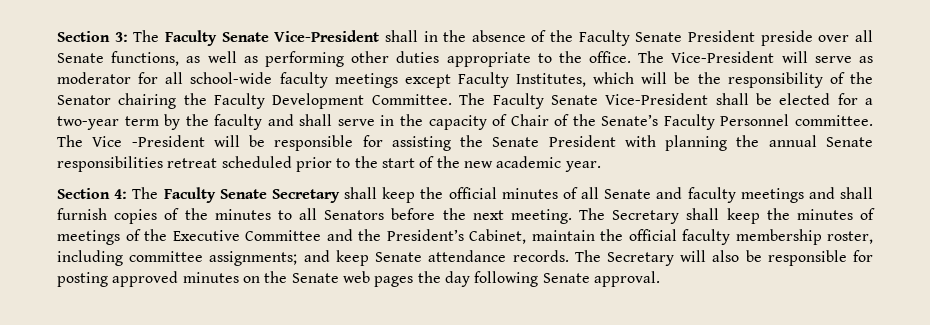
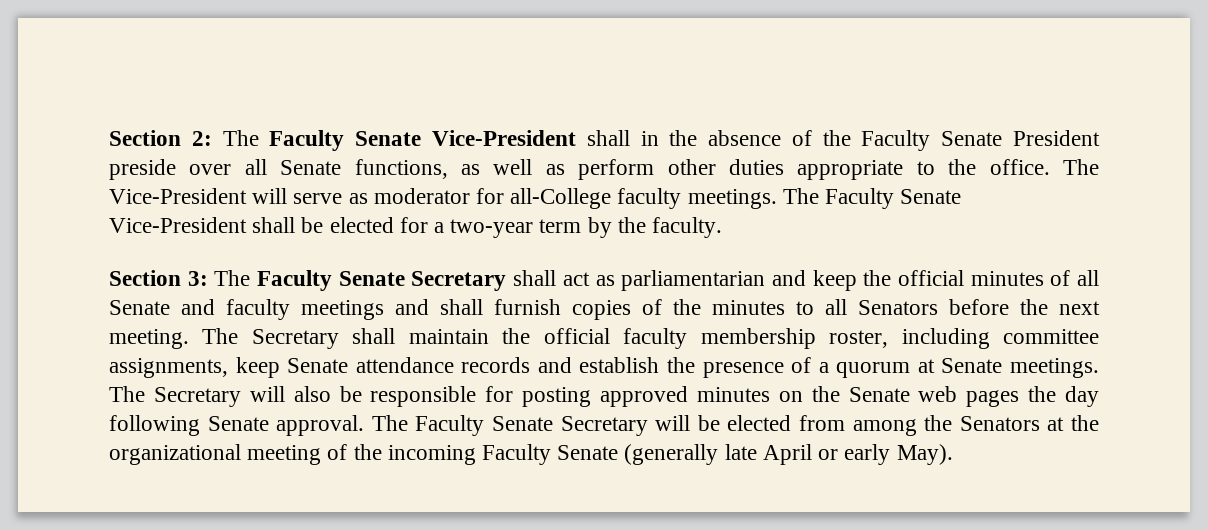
[57,31,128,42] Section 3: -> [109,130,212,146] Section 2:
[264,51,344,67] performing -> [578,159,655,180] perform
[165,72,873,88] [57,93,452,109] all school-wide faculty meetings except Faculty Institutes, which will be the responsibility of the Senator chairing the Faculty Development Committee. -> [510,188,777,209] all-College faculty meetings.
[214,114,873,130] [57,135,873,151] [57,156,601,172] [57,188,128,199] faculty and shall serve in the capacity of Chair of the Senate’s Faculty Personnel committee. The Vice -President will be responsible for assisting the Senate President with planning the annual Senate responsibilities retreat scheduled prior to the start of the new academic year. // Section 4: -> [652,217,723,238] [109,270,208,286] faculty. // Section 3:
(377, 193) none -> [562,270,806,291] act as parliamentarian and
[726,208,875,224] [57,229,526,245] keep the minutes of meetings of the Executive Committee and the President’s Cabinet, -> (396, 336) none
[209,250,330,266] assignments; and -> [109,358,228,378] assignments,
[512,250,569,262] records. -> [461,357,1099,378] records and establish the presence of a quorum at Senate meetings.
(660, 279) none -> [371,415,1100,436] [109,444,953,465] The Faculty Senate Secretary will be elected from among the Senators at the organizational meeting of the incoming Faculty Senate (generally late April or early May).

